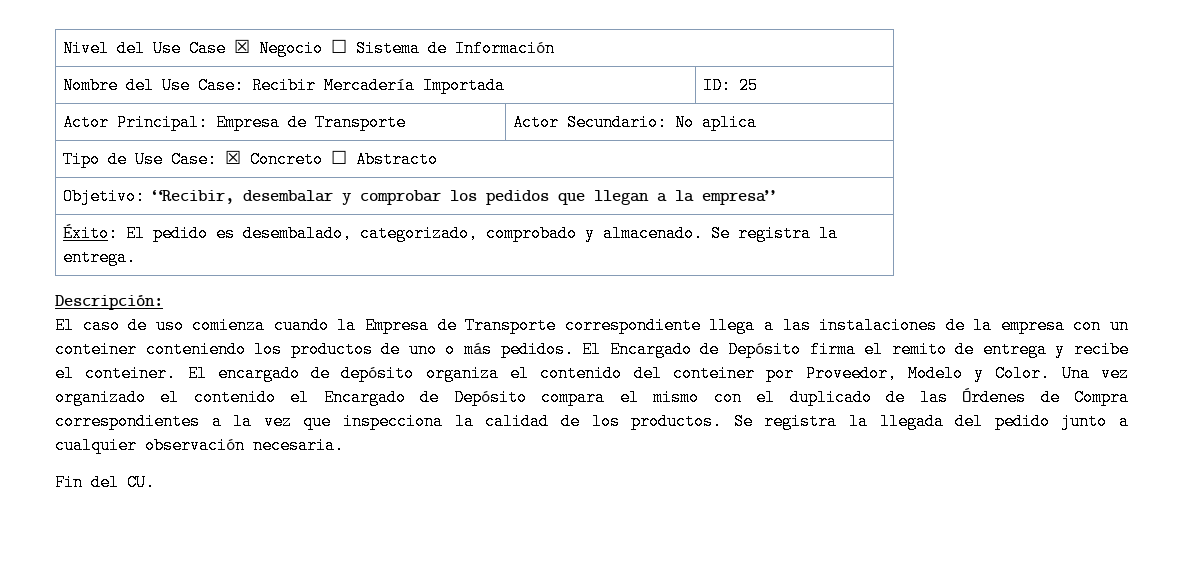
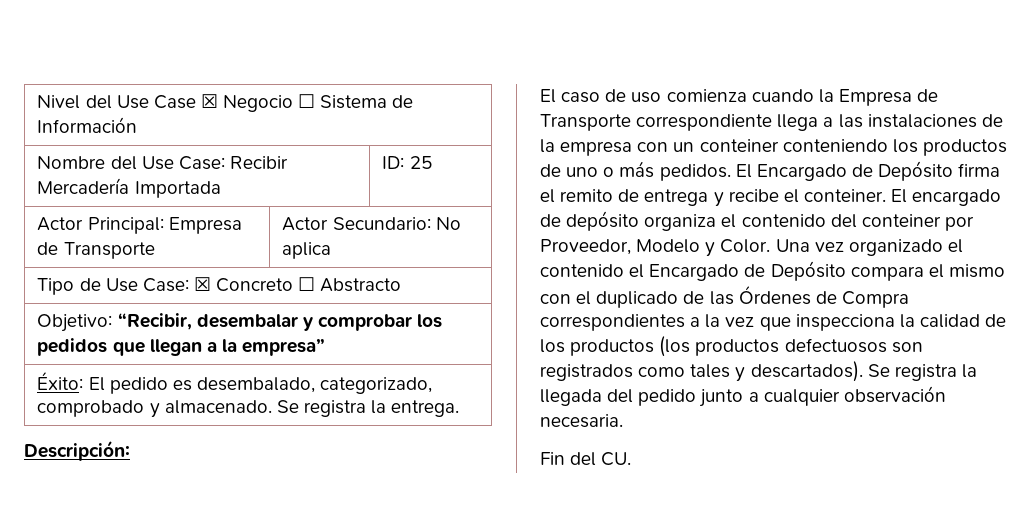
[631,413,723,430] productos. -> [570,336,923,357] [540,361,863,382] productos (los productos defectuosos son registrados como tales y descartados).

